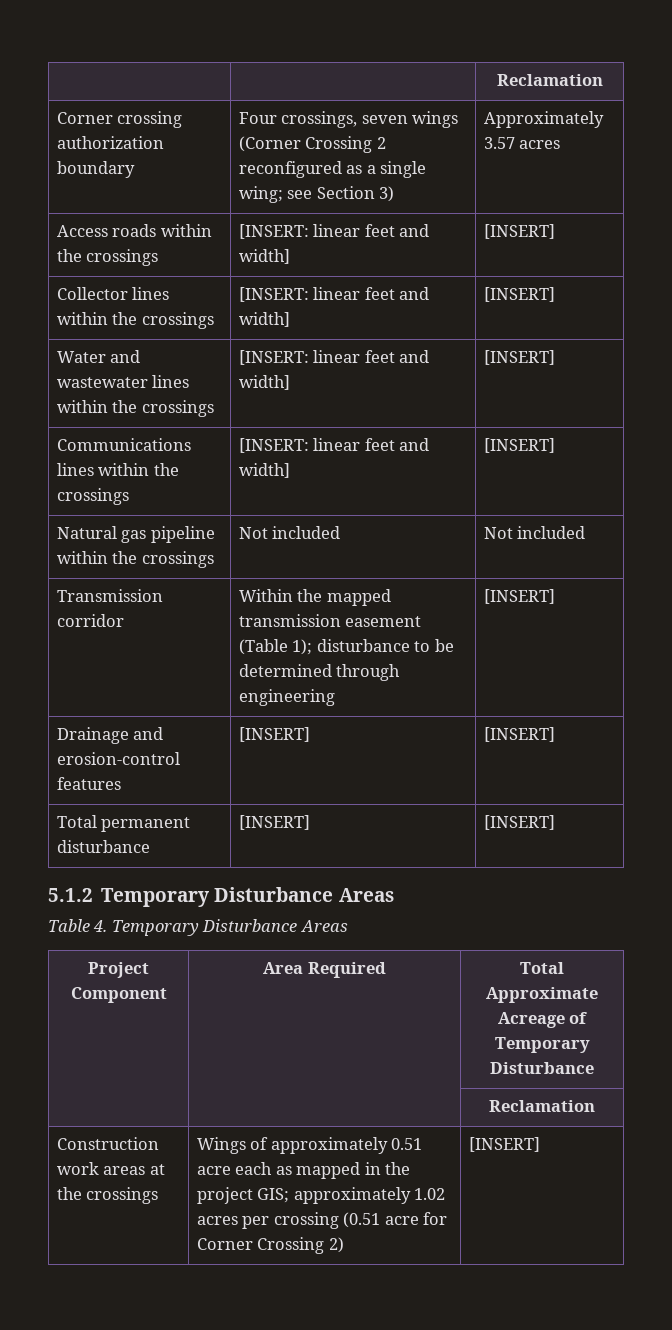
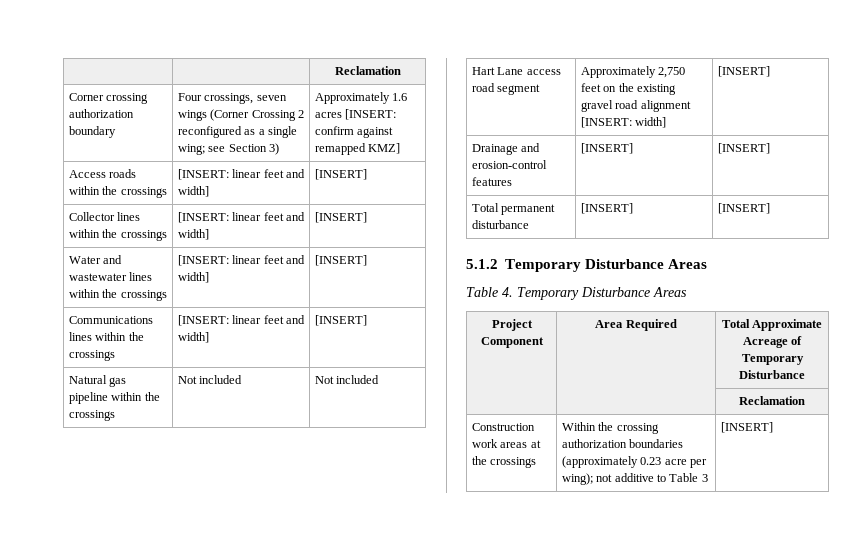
[483,137,561,149] 3.57 acres -> [392,93,408,101] [314,109,397,120] [314,126,394,138] [314,143,401,155] 1.6 acres [INSERT: confirm against remapped KMZ]
[56,589,163,602] [56,614,124,627] [238,589,391,606] [238,614,422,627] [238,639,454,655] [238,664,401,681] [238,689,335,706] Transmission corridor | Within the mapped transmission easement (Table 1); disturbance to be determined through engineering -> [471,67,561,75] [471,83,541,95] [580,66,686,78] [580,83,676,95] [580,100,691,112] [580,117,667,128] Hart Lane access road segment | Approximately 2,750 feet on the existing gravel road alignment [INSERT: width]
[196,1137,423,1154] [196,1162,411,1179] [196,1187,446,1204] [196,1212,448,1229] [196,1237,344,1254] Wings of approximately 0.51 acre each as mapped in the project GIS; approximately 1.02 acres per crossing (0.51 acre for Corner Crossing 2) -> [561,422,659,434] [561,439,684,448] [561,456,707,468] [561,473,708,485] Within the crossing authorization boundaries (approximately 0.23 acre per wing); not additive to Table 3

